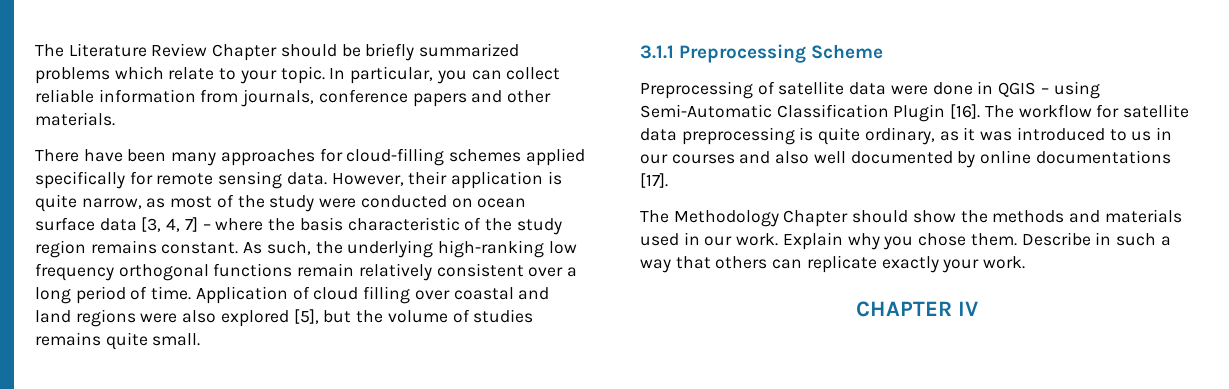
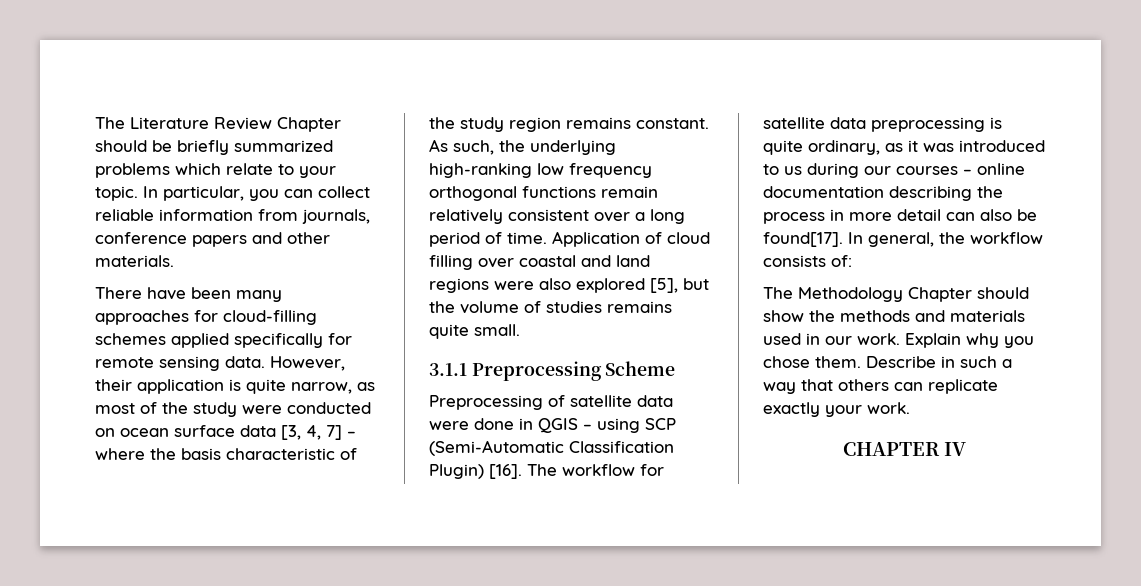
[640,104,946,122] Semi-Automatic Classification Plugin -> [645,418,676,430] [429,440,674,456] [429,464,484,479] SCP (Semi-Automatic Classification Plugin)
[1155,127,1172,140] in -> [807,163,859,178] during
[739,150,1171,168] [640,173,668,188] and also well documented by online documentations [17]. -> [963,163,1025,175] [763,186,1003,201] [763,209,1037,224] [763,232,1043,247] [763,255,852,267] – online documentation describing the process in more detail can also be found[17]. In general, the workflow consists of:

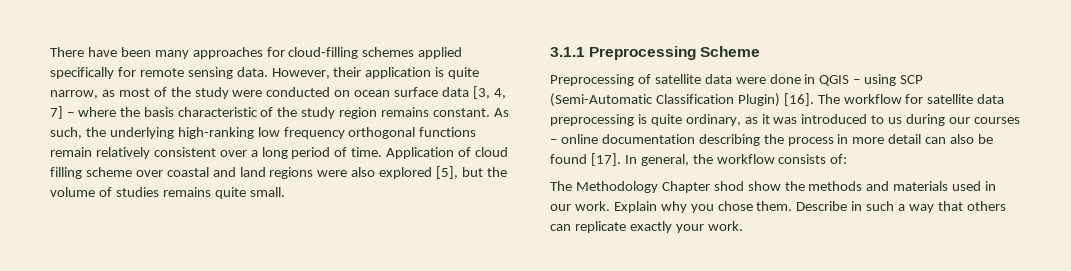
[95,117,341,132] [95,140,333,155] [95,163,336,178] [95,186,370,201] [95,209,370,224] [95,232,330,247] [95,255,174,267] The Literature Review Chapter should be briefly summarized problems which relate to your topic. In particular, you can collect reliable information from journals, conference papers and other materials. // -> (50, 52) none
(473, 262) none -> [85,167,132,177] scheme
[763,232,843,247] found[17]. -> [550,153,621,166] found [17].
[977,287,1029,299] should -> [713,181,744,191] shod
[842,442,967,456] // CHAPTER IV -> (743, 226) none

